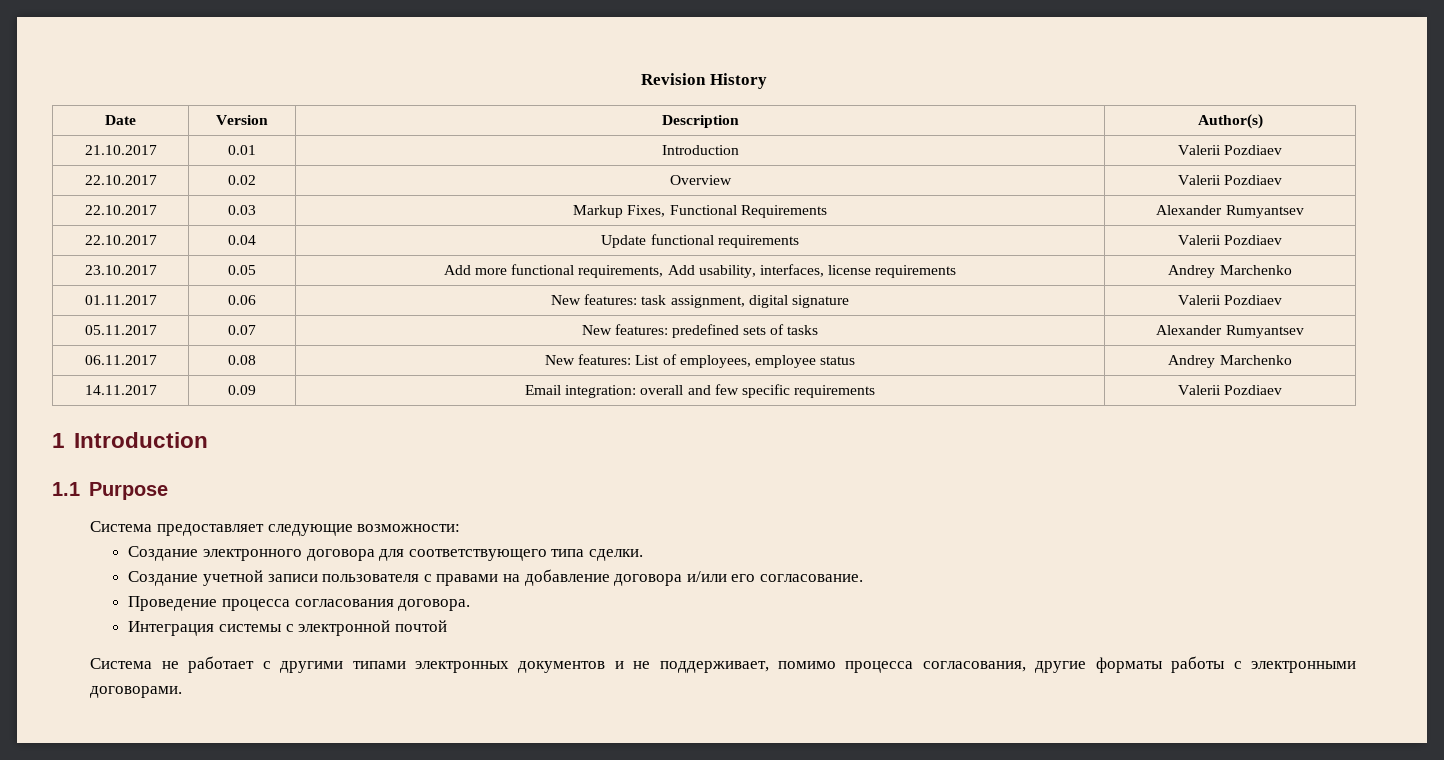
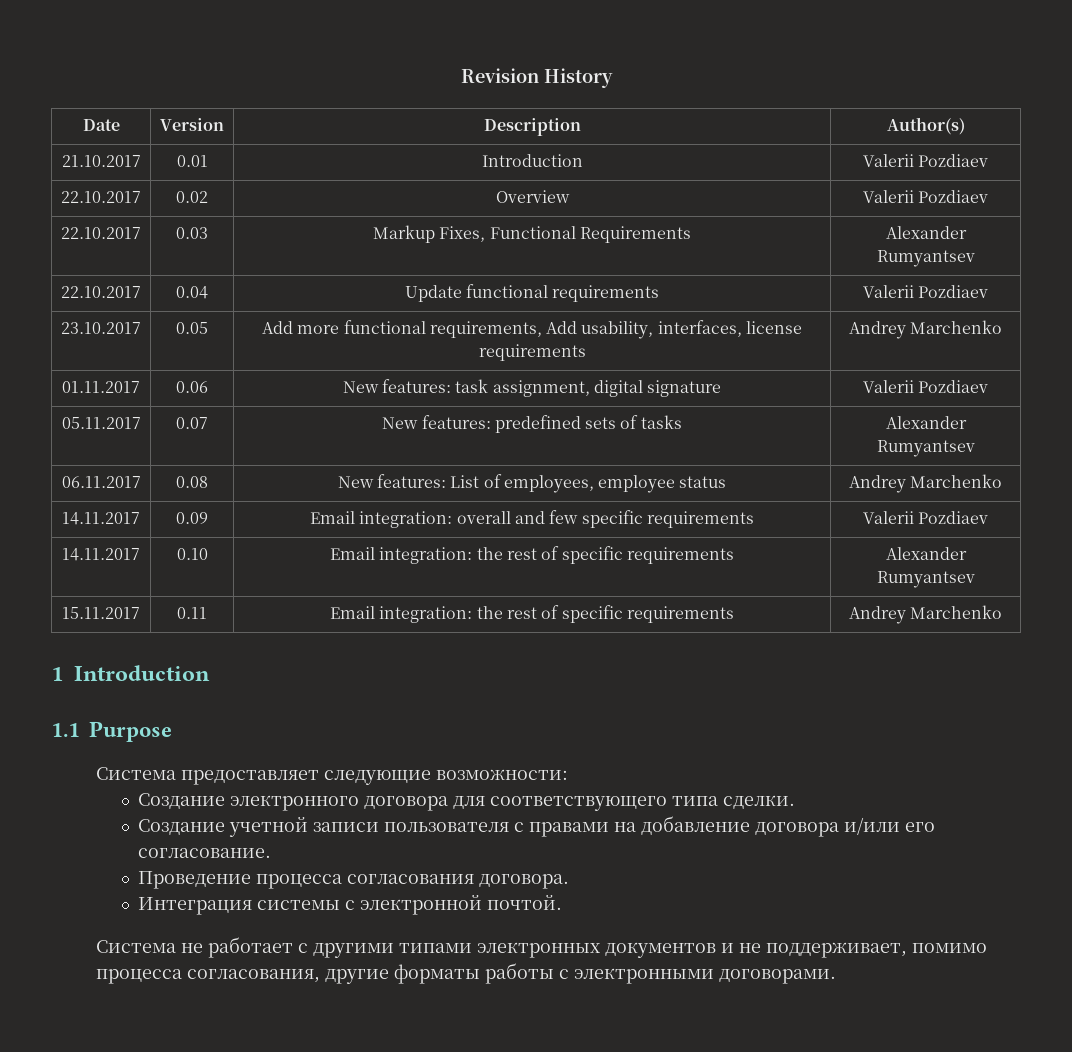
(1283, 390) none -> [62,548,140,561] [176,548,208,560] [330,546,734,564] [885,547,967,560] [876,571,975,588] [62,607,140,619] [177,607,207,619] [330,605,734,623] [848,605,1003,624] // 14.11.2017 | 0.10 | Email integration: the rest of specific requirements | Alexander Rumyantsev // 15.11.2017 | 0.11 | Email integration: the rest of specific requirements | Andrey Marchenko
[394,620,447,632] почтой -> [487,895,563,910] почтой.

